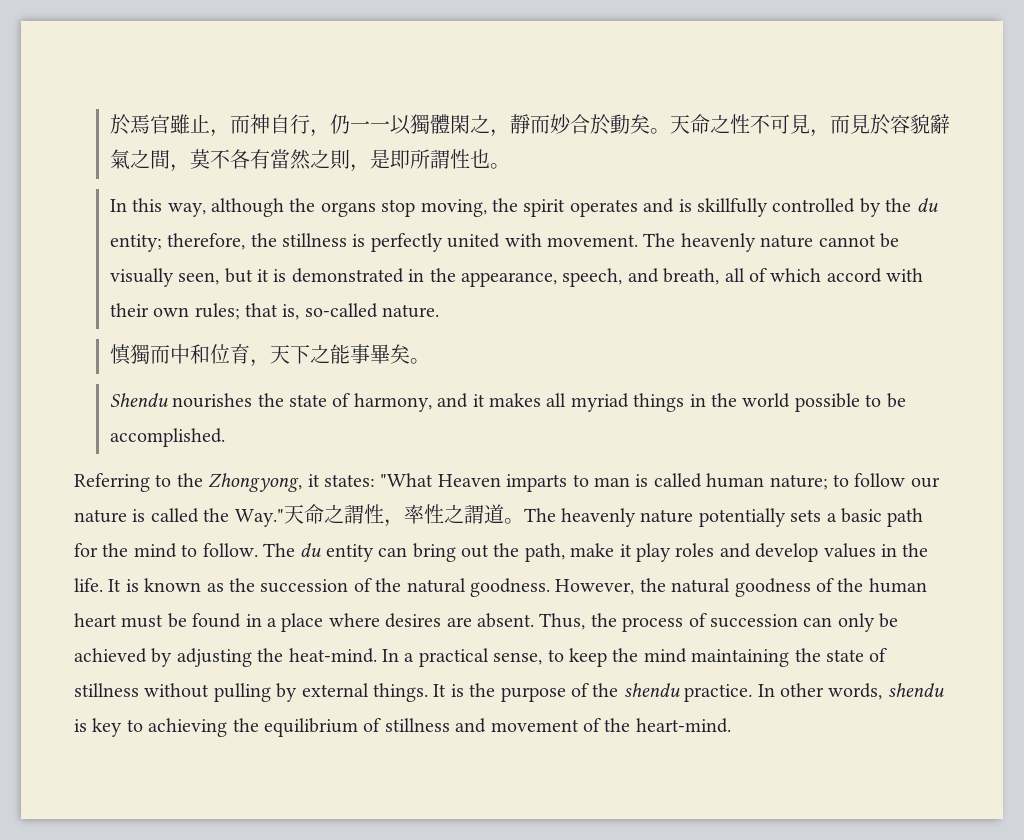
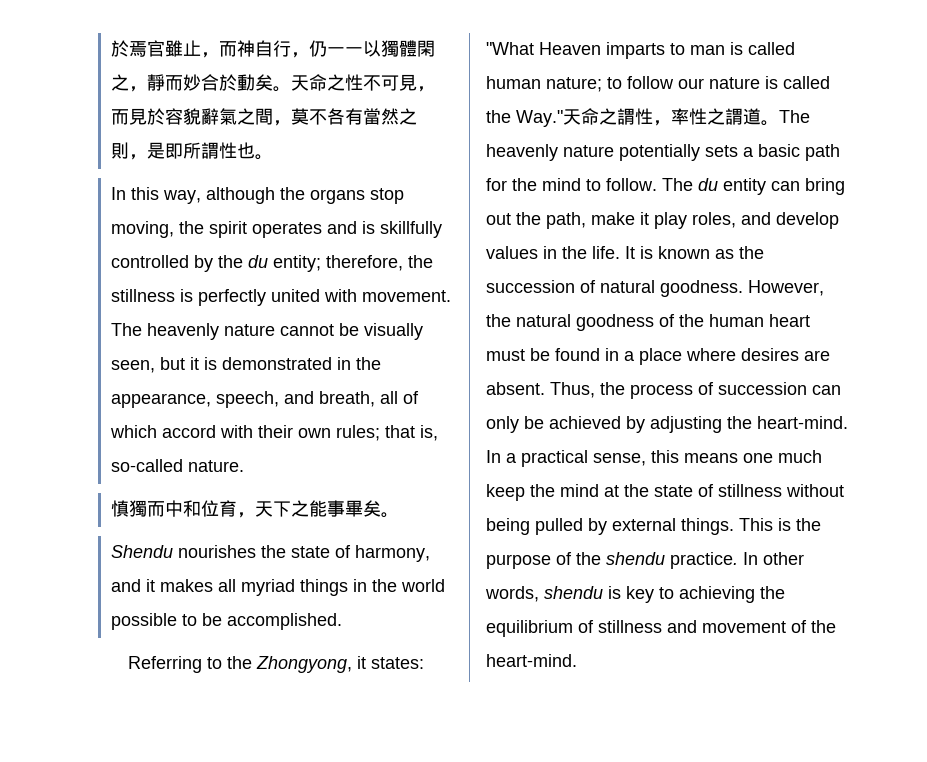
[675,543,715,557] roles -> [692,212,736,228] roles,
[375,578,402,592] the -> (596, 286) none
[288,648,377,663] heat-mind. -> [757,416,848,429] heart-mind.
[547,649,564,662] to -> [651,450,822,463] this means one much
[691,649,790,667] maintaining -> [604,485,619,497] at
[213,683,271,702] pulling -> [486,518,583,535] being pulled
[433,684,447,697] It -> [739,518,773,531] This

